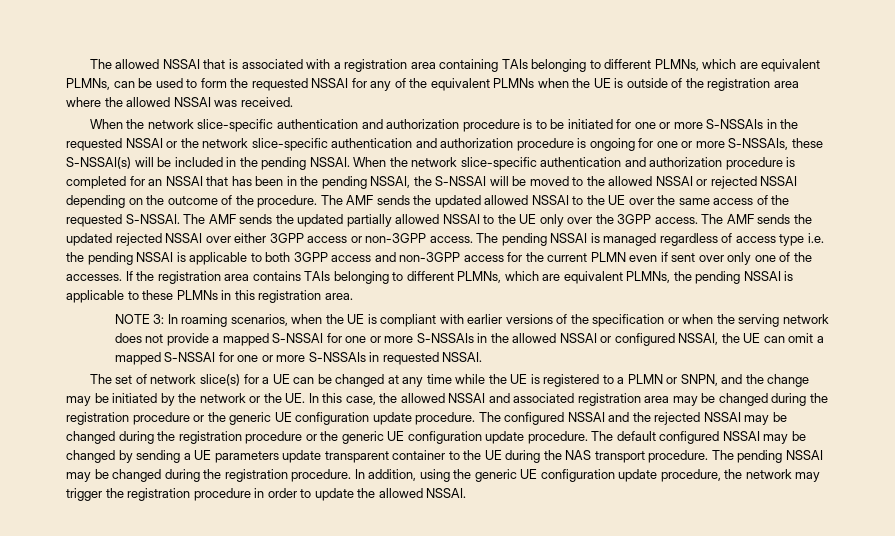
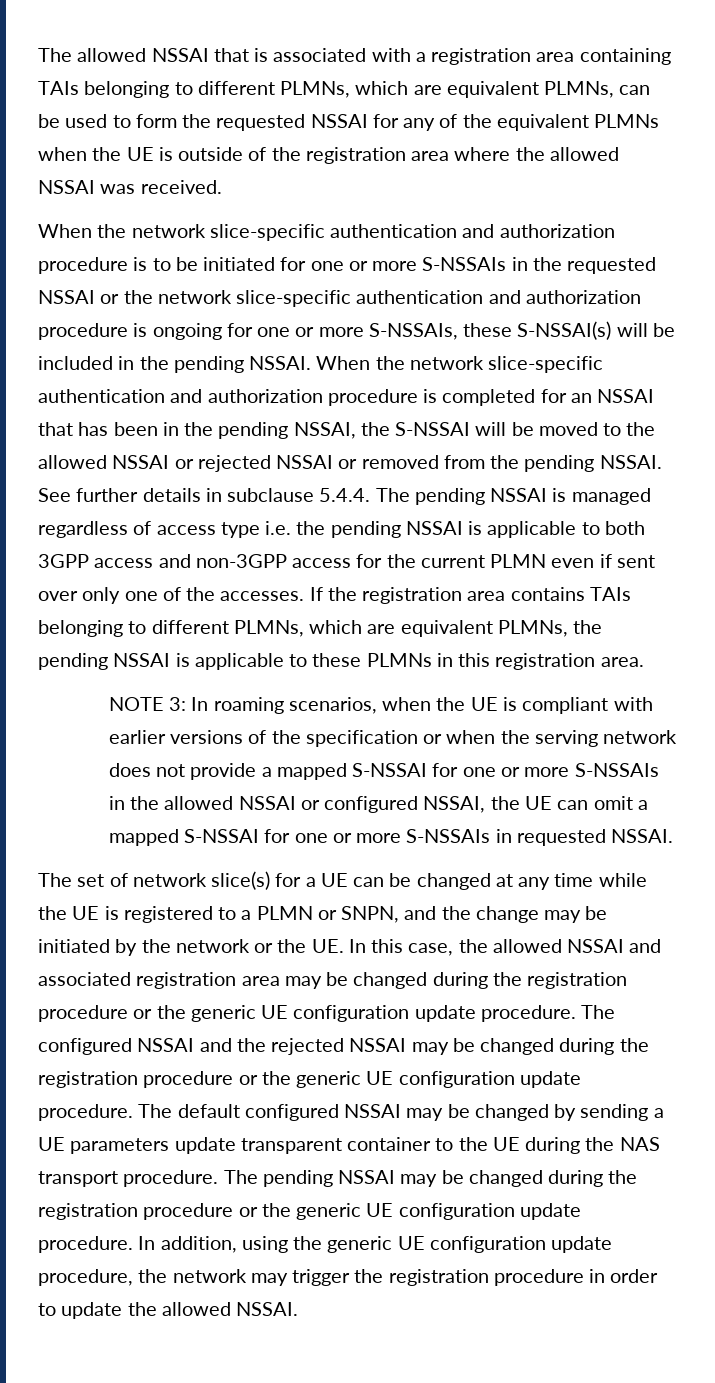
[66,195,790,208] [66,214,812,227] [66,233,473,246] depending on the outcome of the procedure. The AMF sends the updated allowed NSSAI to the UE over the same access of the requested S-NSSAI. The AMF sends the updated partially allowed NSSAI to the UE only over the 3GPP access. The AMF sends the updated rejected NSSAI over either 3GPP access or non-3GPP access. -> [338,455,662,472] [38,488,371,502] or removed from the pending NSSAI. See further details in subclause 5.4.4.
(288, 475) none -> [143,1203,581,1220] procedure or the generic UE configuration update

